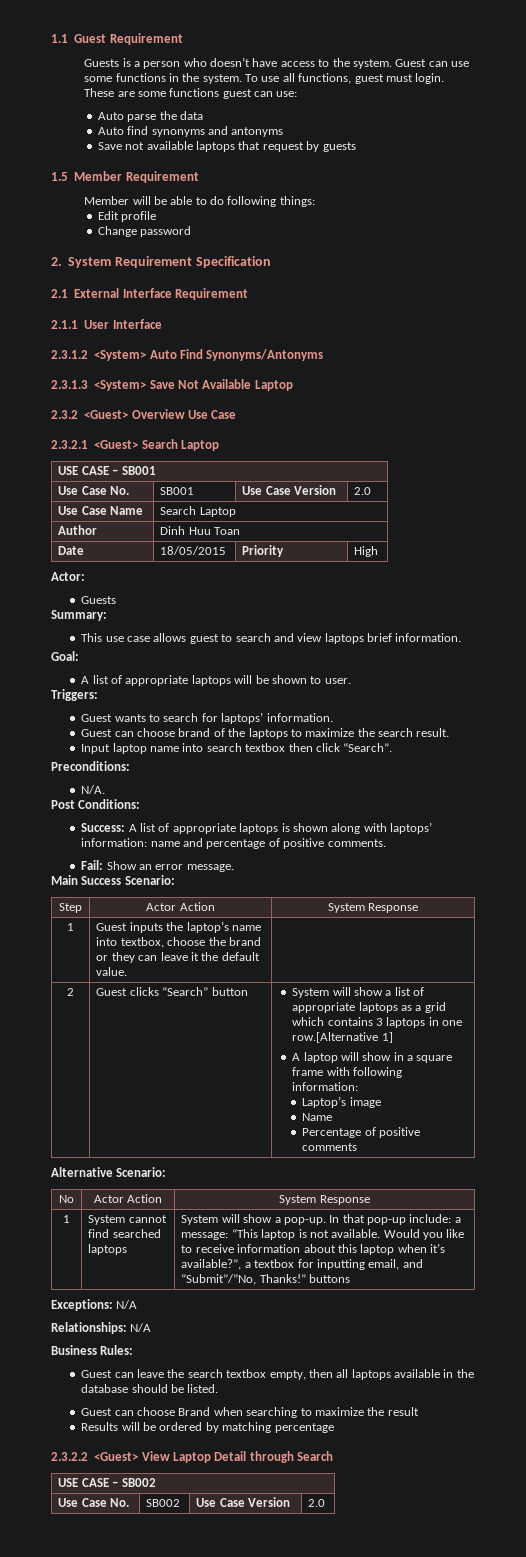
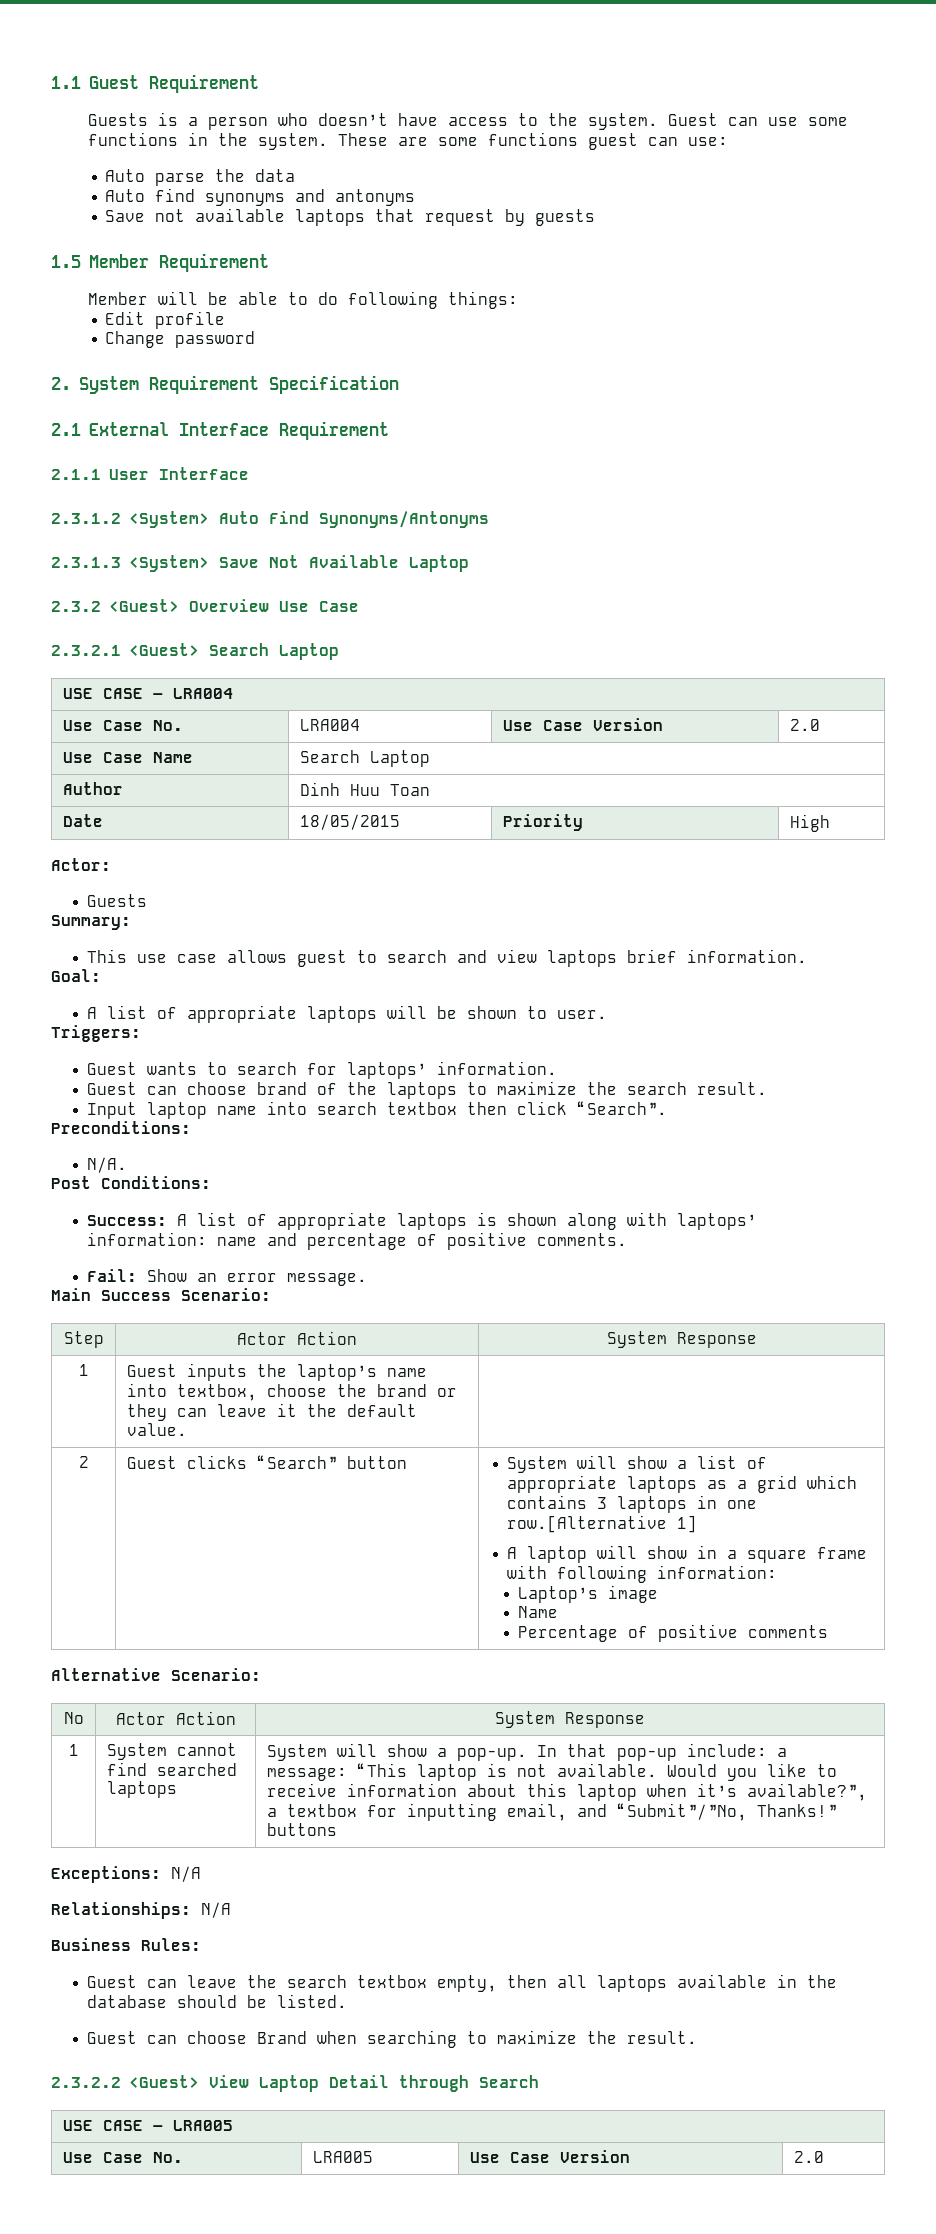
[245,73,445,84] To use all functions, guest must login. -> (329, 141) none
[121,466,156,475] [58,486,130,495] [160,487,195,495] SB001 // Use Case No. | SB001 -> [172,688,233,699] [62,720,183,731] [299,719,360,731] LRA004 // Use Case No. | LRA004
[387,1407,419,1416] [81,1422,334,1433] result // Results will be ordered by matching percentage -> [626,2031,697,2044] result.
[121,1478,156,1487] [58,1498,130,1507] [146,1499,181,1507] SB002 // Use Case No. | SB002 -> [172,2120,233,2131] [62,2152,183,2163] [312,2151,373,2163] LRA005 // Use Case No. | LRA005

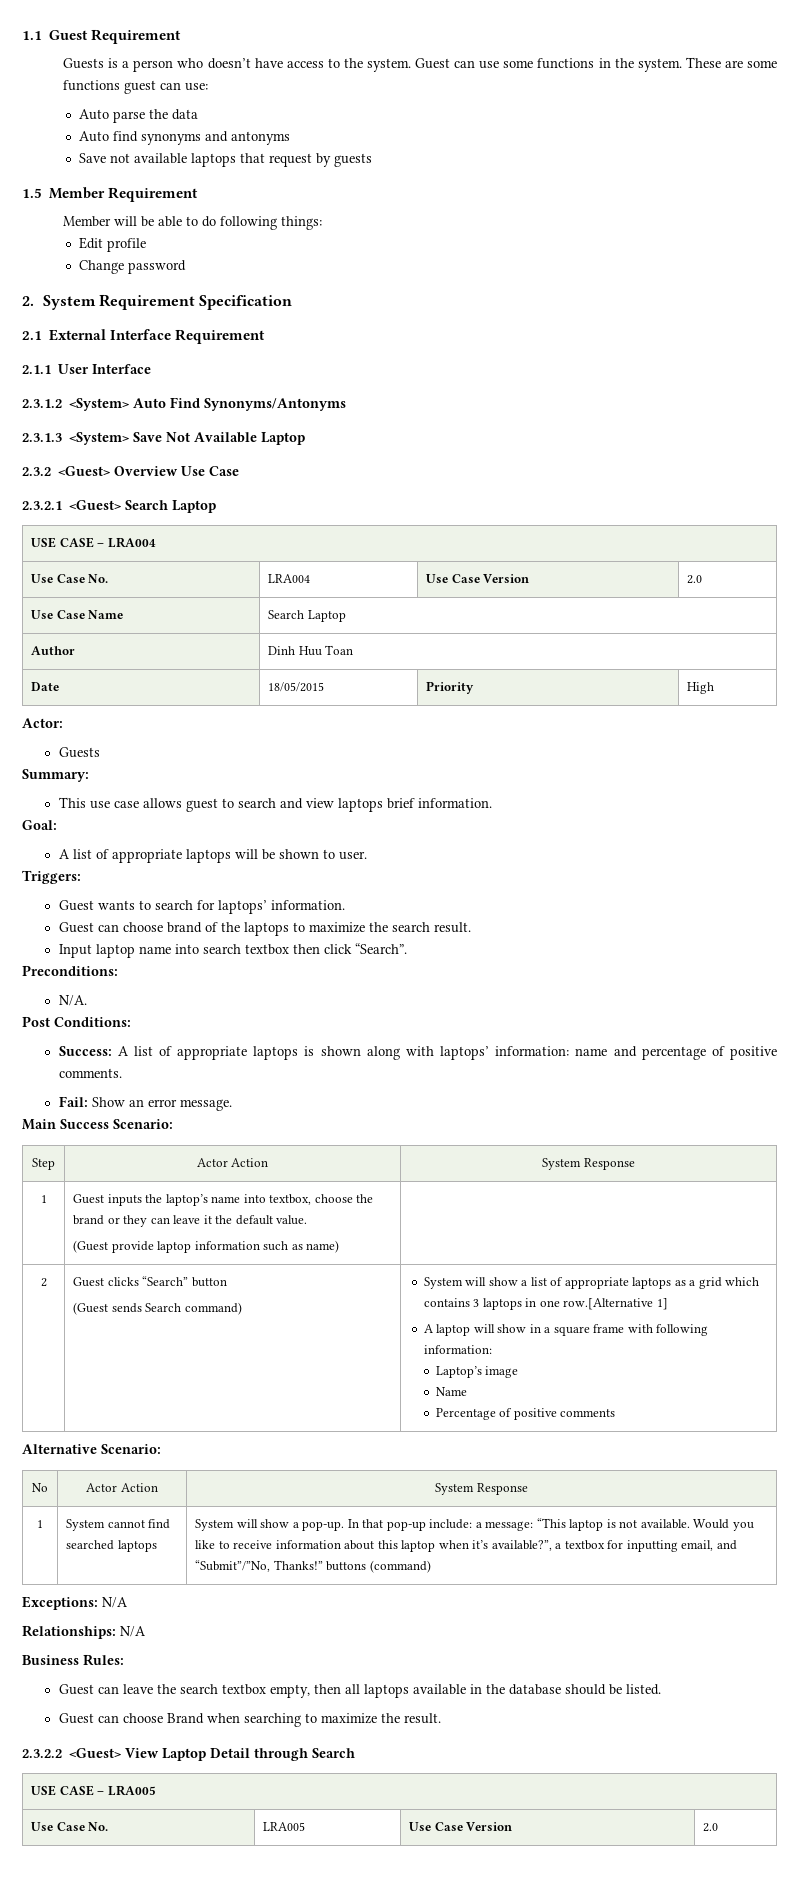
(187, 1429) none -> [73,1240,340,1253] // (Guest provide laptop information such as name)
(407, 1462) none -> [73,1302,242,1315] // (Guest sends Search command)
(337, 1829) none -> [369,1560,431,1573] (command)

